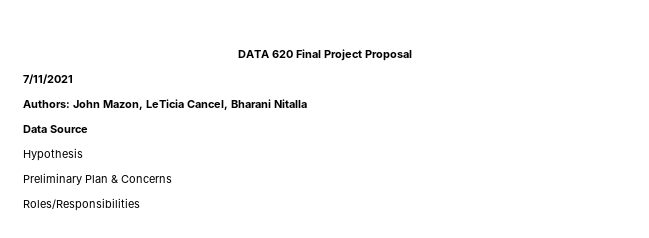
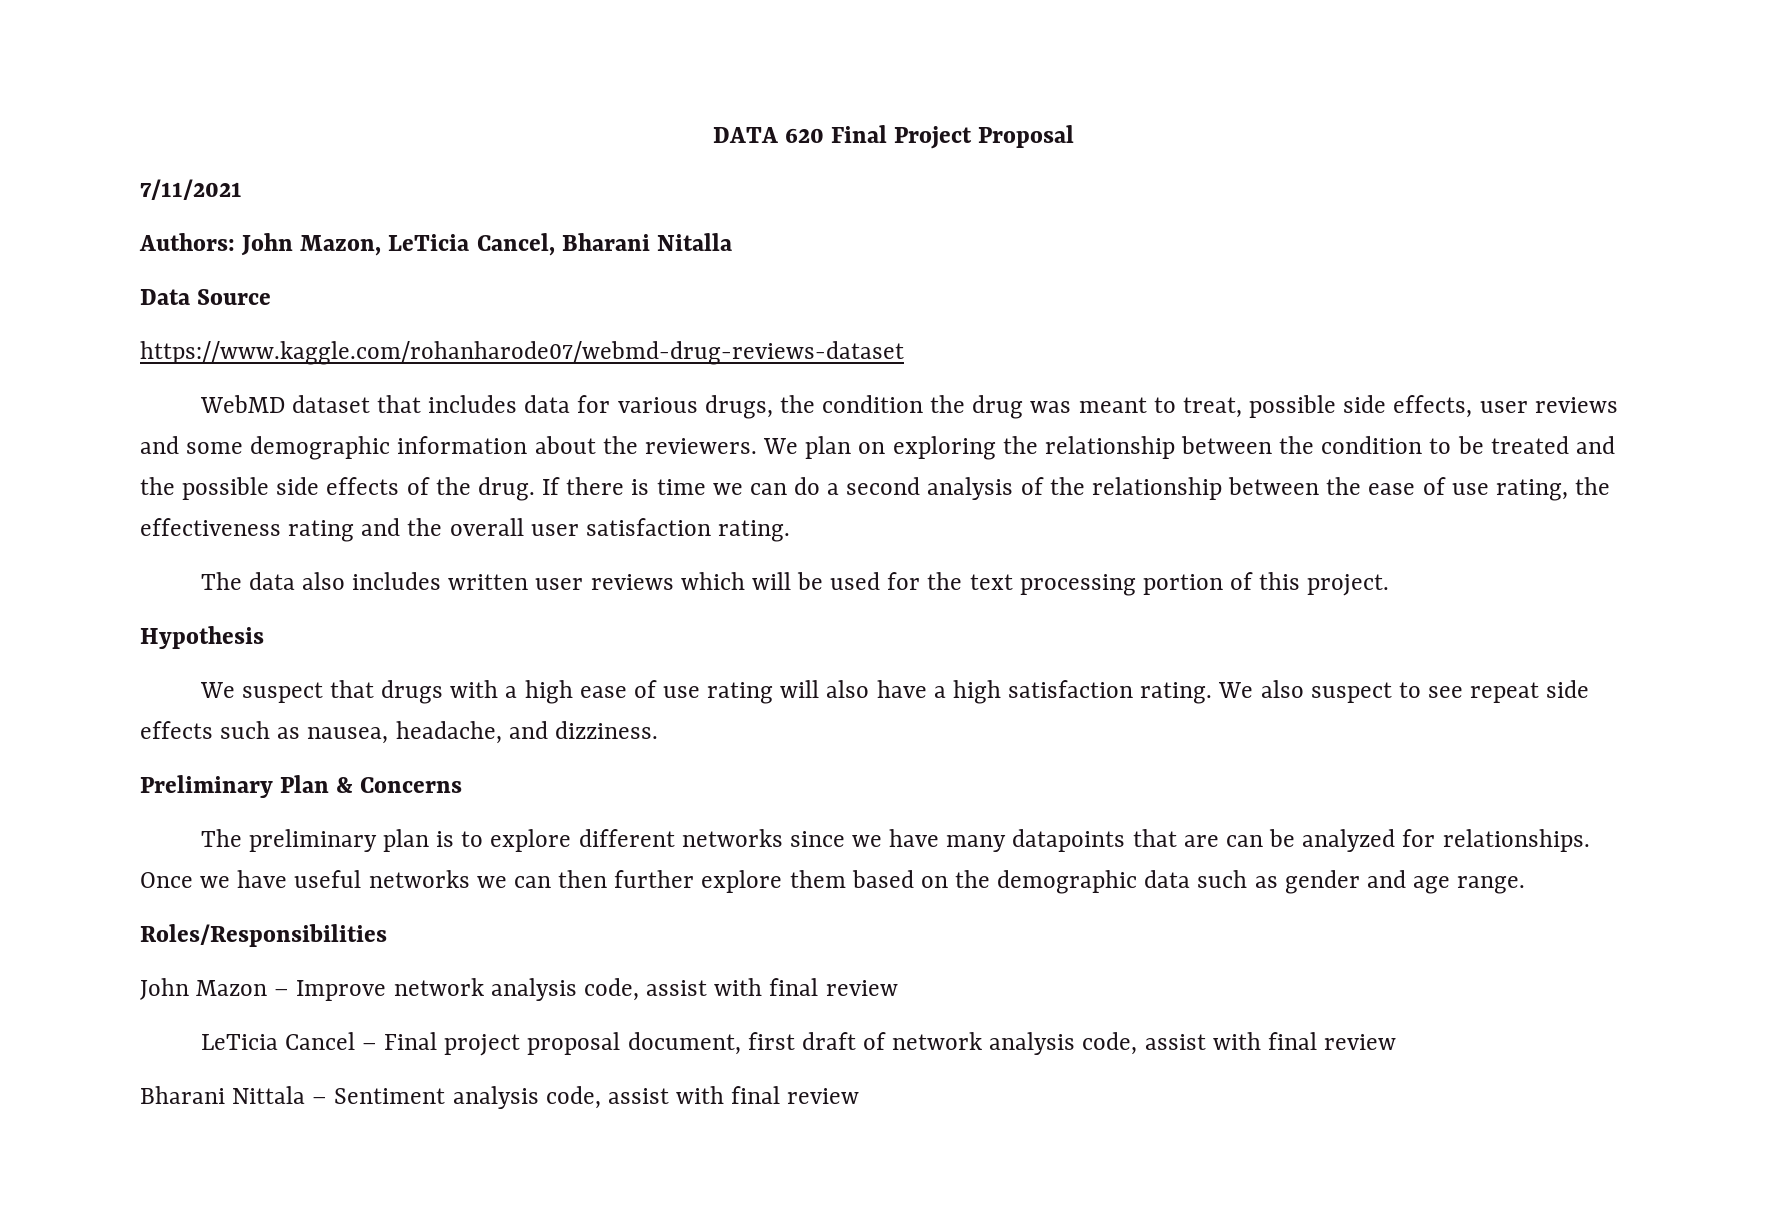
[23,148,83,161] [23,173,172,185] [23,198,140,211] Hypothesis // Preliminary Plan & Concerns // Roles/Responsibilities -> [140,341,904,365] [199,395,1618,419] [140,436,1615,460] [140,477,1611,501] [140,518,791,542] [200,572,1390,596] [140,626,264,649] [199,680,1590,704] [140,721,658,744] [140,775,463,798] [200,829,1590,852] [140,870,1526,894] [140,924,387,947] [140,978,898,1001] [200,1032,1397,1056] [140,1086,860,1109] https://www.kaggle.com/rohanharode07/webmd-drug-reviews-dataset // WebMD dataset that includes data for various drugs, the condition the drug was meant to treat, possible side effects, user reviews and some demographic information about the reviewers. We plan on exploring the relationship between the condition to be treated and the possible side effects of the drug. If there is time we can do a second analysis of the relationship between the ease of use rating, the effectiveness rating and the overall user satisfaction rating. // The data also includes written user reviews which will be used for the text processing portion of this project. // Hypothesis // We suspect that drugs with a high ease of use rating will also have a high satisfaction rating. We also suspect to see repeat side effects such as nausea, headache, and dizziness. // Preliminary Plan & Concerns // The preliminary plan is to explore different networks since we have many datapoints that are can be analyzed for relationships. Once we have useful networks we can then further explore them based on the demographic data such as gender and age range. // Roles/Responsibilities // John Mazon – Improve network analysis code, assist with final review // LeTicia Cancel – Final project proposal document, first draft of network analysis code, assist with final review // Bharani Nittala – Sentiment analysis code, assist with final review

